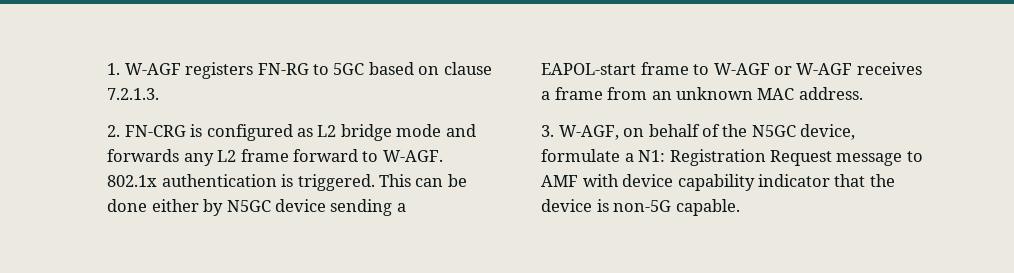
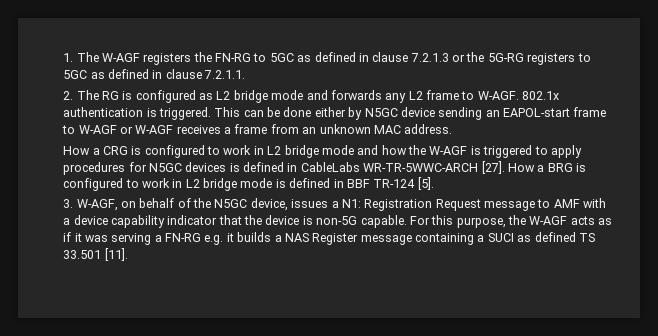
(121, 69) none -> [76,52,99,62] The
(254, 70) none -> [193,52,212,62] the
[368,62,492,75] [107,88,160,100] based on clause 7.2.1.3. -> [297,52,591,65] [63,69,246,79] as defined in clause 7.2.1.3 or the 5G-RG registers to 5GC as defined in clause 7.2.1.1.
[124,125,186,137] FN-CRG -> [76,90,119,100] The RG
[292,149,358,162] forward -> (460, 95) none
[396,203,406,212] a -> [485,110,500,117] an
(863, 93) none -> [63,145,582,158] [63,161,587,175] [63,177,434,191] // How a CRG is configured to work in L2 bridge mode and how the W-AGF is triggered to apply procedures for N5GC devices is defined in CableLabs WR-TR-5WWC-ARCH [27]. How a BRG is configured to work in L2 bridge mode is defined in BBF TR-124 [5].
[541,149,621,162] formulate -> [291,199,329,208] issues
(619, 180) none -> [63,218,71,225] a
(740, 207) none -> [409,215,613,228] [63,232,595,245] [63,248,128,261] For this purpose, the W-AGF acts as if it was serving a FN-RG e.g. it builds a NAS Register message containing a SUCI as defined TS 33.501 [11].

